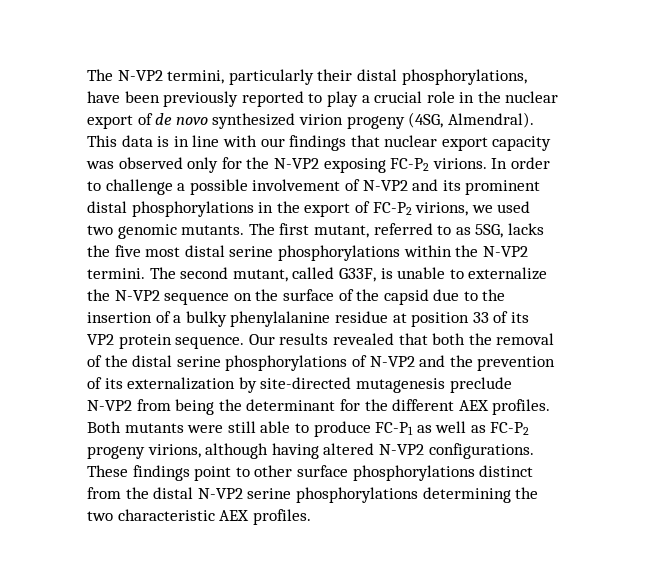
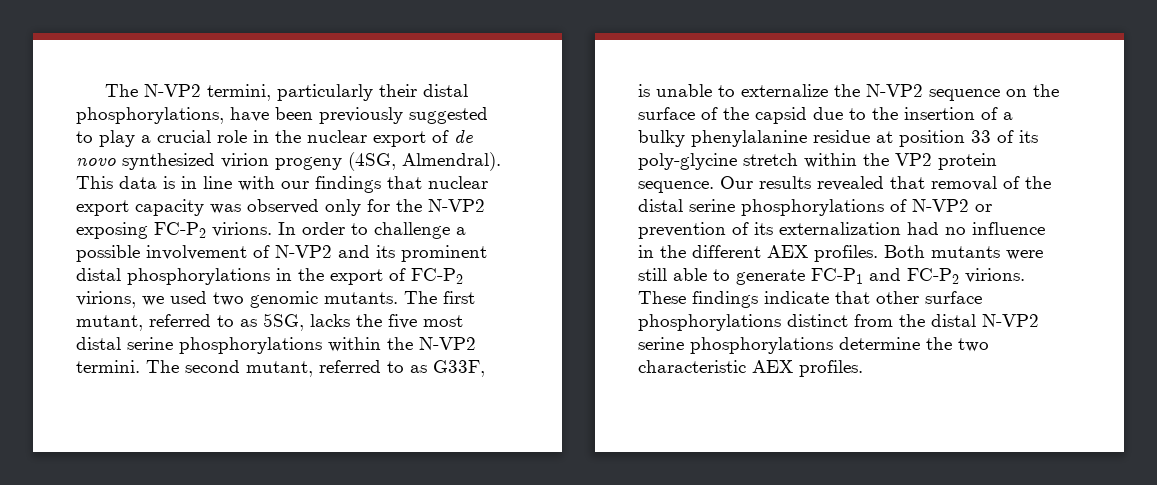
[241,91,304,107] reported -> [409,107,488,124] suggested
[292,267,335,279] called -> [319,360,427,373] referred to as
(529, 317) none -> [638,153,889,170] poly-glycine stretch within the
[432,333,492,345] both the -> (925, 182) none
[419,355,473,367] and the -> [975,204,992,212] or
[238,377,512,393] [87,399,360,415] by site-directed mutagenesis preclude N-VP2 from being the determinant for -> [907,222,1045,235] [638,245,654,258] had no influence in
[313,421,530,437] [87,443,534,459] [87,465,250,481] produce FC-P1 as well as FC-P2 progeny virions, although having altered N-VP2 configurations. These findings point to -> [736,268,1025,285] [638,291,870,308] generate FC-P1 and FC-P2 virions. These findings indicate that
[422,487,511,503] determining -> [839,337,920,350] determine

